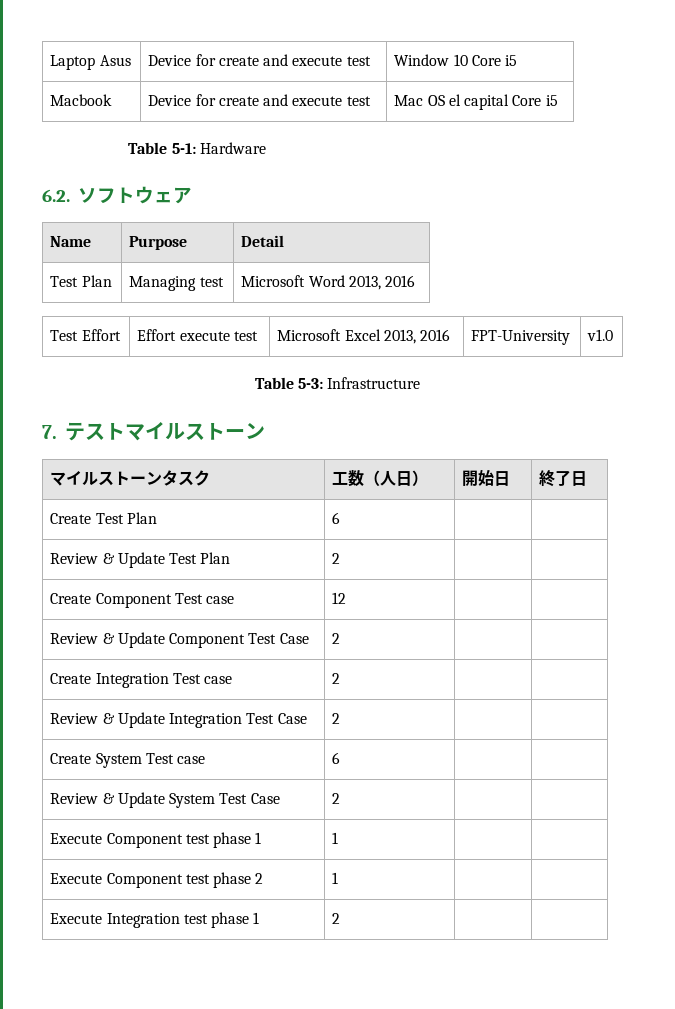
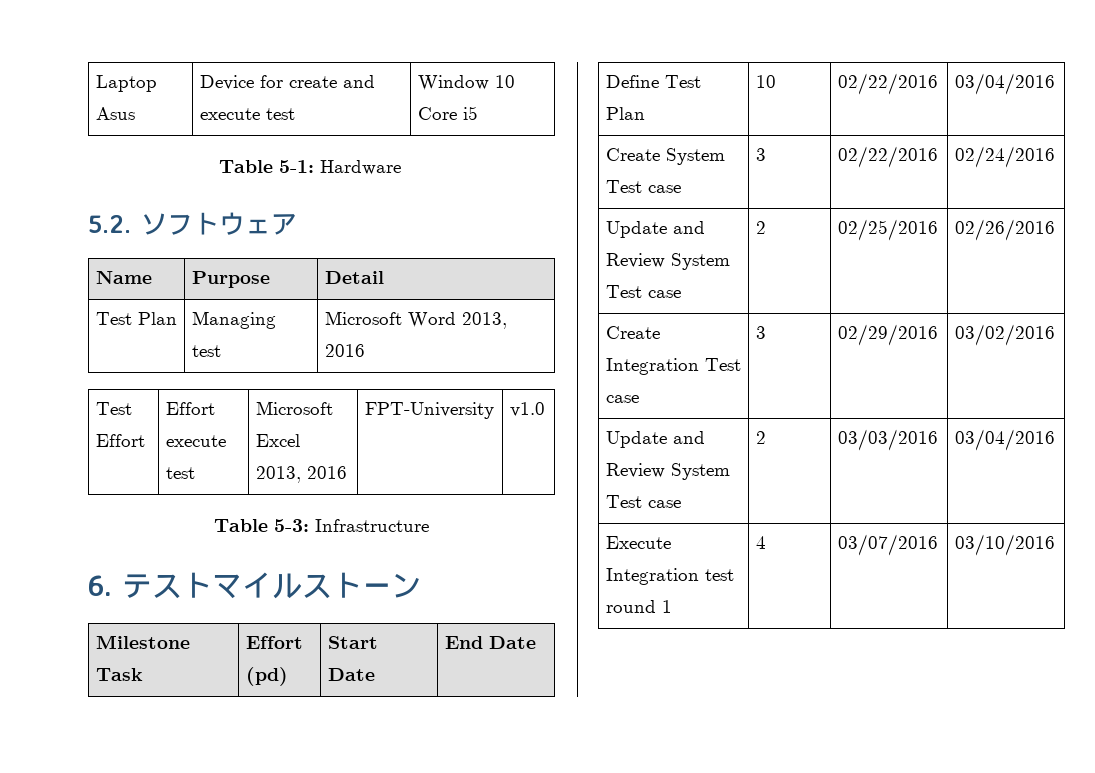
[50,94,113,106] [148,94,371,106] [394,94,558,110] // Macbook | Device for create and execute test | Mac OS el capital Core i5 -> (478, 113) none
[42,189,70,202] 6.2. -> [88,215,131,233] 5.2.
[42,425,57,439] 7. -> [88,575,112,596] 6.
[50,470,211,486] [332,470,429,487] [462,470,511,486] [539,470,588,487] [50,512,157,524] [332,512,341,524] [50,552,231,568] [332,553,341,564] [50,593,235,608] [332,592,347,604] [50,632,309,648] [332,633,341,644] [50,673,233,688] [332,673,341,684] [50,712,307,728] [332,713,341,724] [50,753,206,768] [332,752,341,764] [50,792,280,808] [332,793,341,804] [50,832,262,848] [332,832,339,844] [50,872,264,888] [332,872,339,884] マイルストーンタスク | 工数（人日） | 開始日 | 終了日 // Create Test Plan | 6 | | // Review & Update Test Plan | 2 | | // Create Component Test case | 12 | | // Review & Update Component Test Case | 2 | | // Create Integration Test case | 2 | | // Review & Update Integration Test Case | 2 | | // Create System Test case | 6 | | // Review & Update System Test Case | 2 | | // Execute Component test phase 1 | 1 | | // Execute Component test phase 2 | 1 | | -> [95,635,190,649] [95,668,143,681] [245,636,303,649] [245,667,288,686] [327,636,378,649] [327,668,375,681] [444,636,536,649] [605,75,701,88] [605,107,645,120] [755,75,776,88] [837,73,938,95] [954,73,1055,95] [605,148,725,165] [605,180,681,193] [755,148,766,161] [837,146,938,168] [954,146,1055,168] [605,221,705,238] [605,253,730,270] [605,285,681,298] [755,221,766,234] [837,219,938,241] [954,219,1055,241] [605,326,660,339] [605,358,741,375] [605,395,639,403] [755,326,766,339] [837,324,938,346] [954,324,1055,346] [605,431,705,448] [605,463,730,480] [605,495,681,508] [755,431,766,444] [837,429,938,451] [954,429,1055,451] Milestone Task | Effort (pd) | Start Date | End Date // Define Test Plan | 10 | 02/22/2016 | 03/04/2016 // Create System Test case | 3 | 02/22/2016 | 02/24/2016 // Update and Review System Test case | 2 | 02/25/2016 | 02/26/2016 // Create Integration Test case | 3 | 02/29/2016 | 03/02/2016 // Update and Review System Test case | 2 | 03/03/2016 | 03/04/2016
[211,912,260,928] [332,913,341,924] phase 1 | 2 | | -> [605,600,672,613] [755,536,766,549] [837,534,938,556] [954,534,1055,556] round 1 | 4 | 03/07/2016 | 03/10/2016

